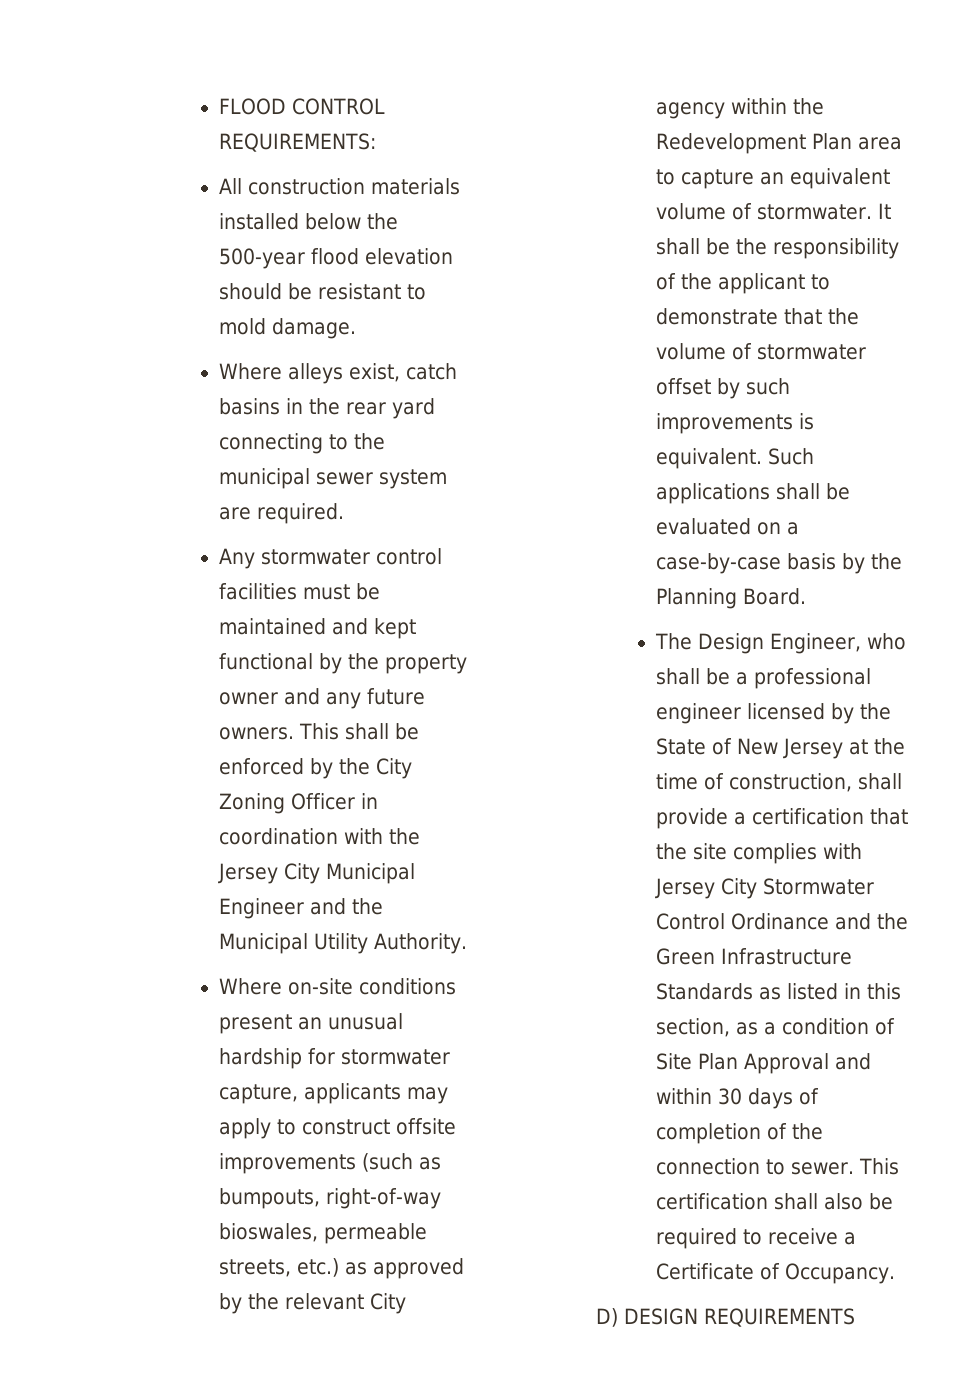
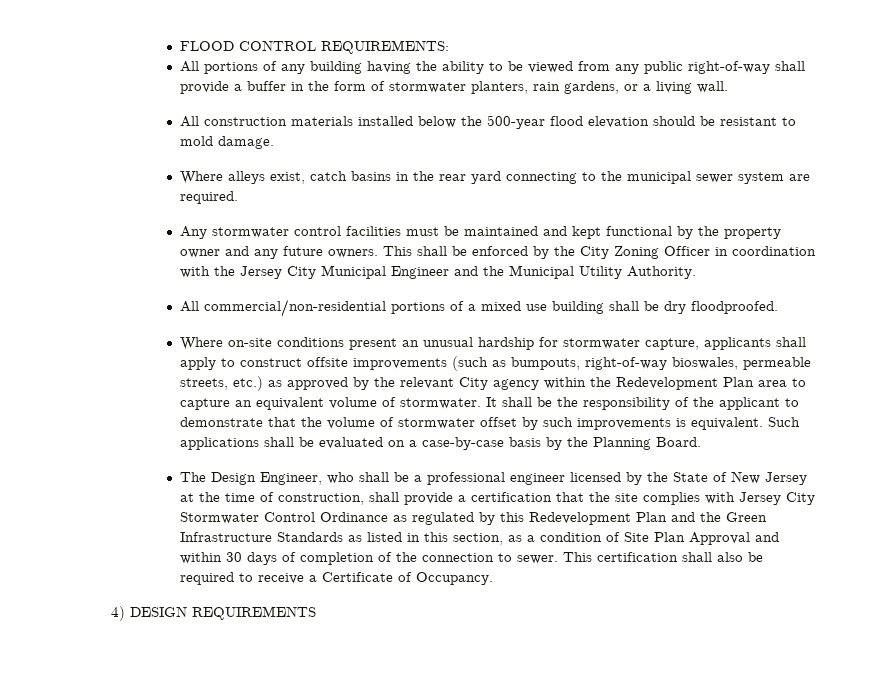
(377, 142) none -> [180,61,806,74] [180,81,729,94] // All portions of any building having the ability to be viewed from any public right-of-way shall provide a buffer in the form of stormwater planters, rain gardens, or a living wall.
(468, 943) none -> [180,299,779,317] // All commercial/non-residential portions of a mixed use building shall be dry floodproofed.
[407,1087,449,1104] may -> [776,337,807,347] shall
(830, 921) none -> [393,512,668,525] as regulated by this Redevelopment Plan
[596,1308,619,1327] D) -> [111,606,126,621] 4)

